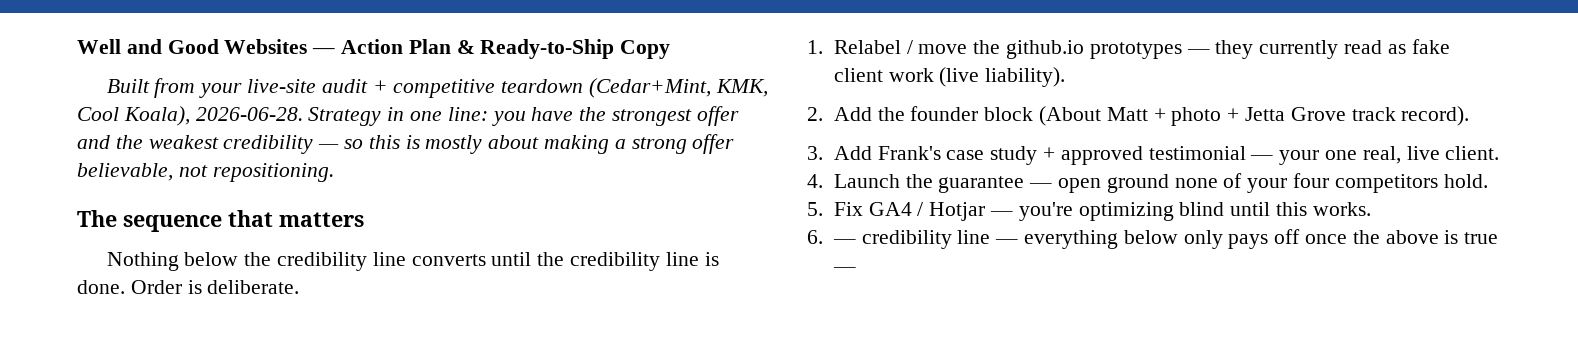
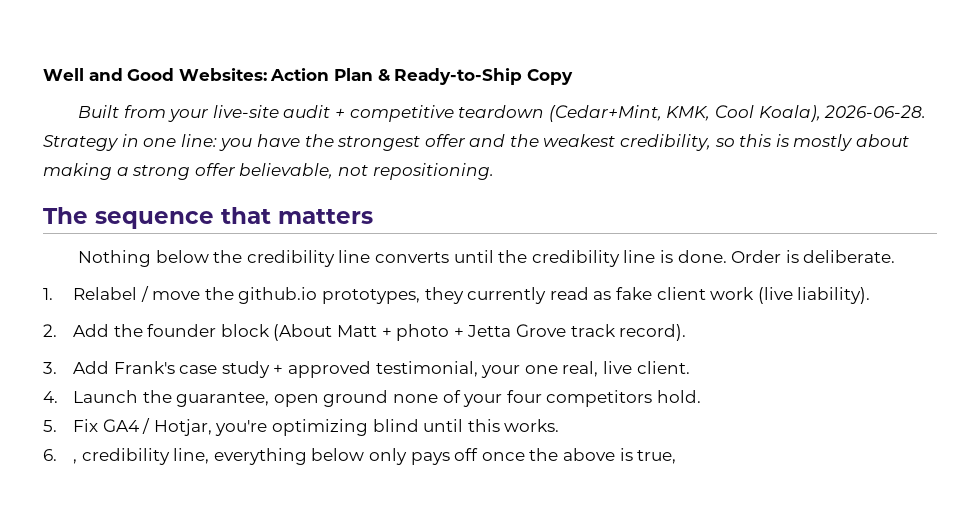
[224,39,336,54] Websites — -> [178,68,267,81] Websites:
[223,135,340,154] credibility — -> [620,134,712,151] credibility,
[1089,42,1210,59] prototypes — -> [322,289,421,304] prototypes,
[1148,146,1274,160] testimonial — -> [375,361,478,377] testimonial,
[938,176,1053,193] guarantee — -> [176,392,270,407] guarantee,
[929,202,1013,221] Hotjar — -> [153,419,212,436] Hotjar,
[832,230,1019,249] — credibility line — -> [73,448,210,465] , credibility line,
[1464,232,1499,244] [832,267,856,272] true — -> [637,450,677,464] true,

